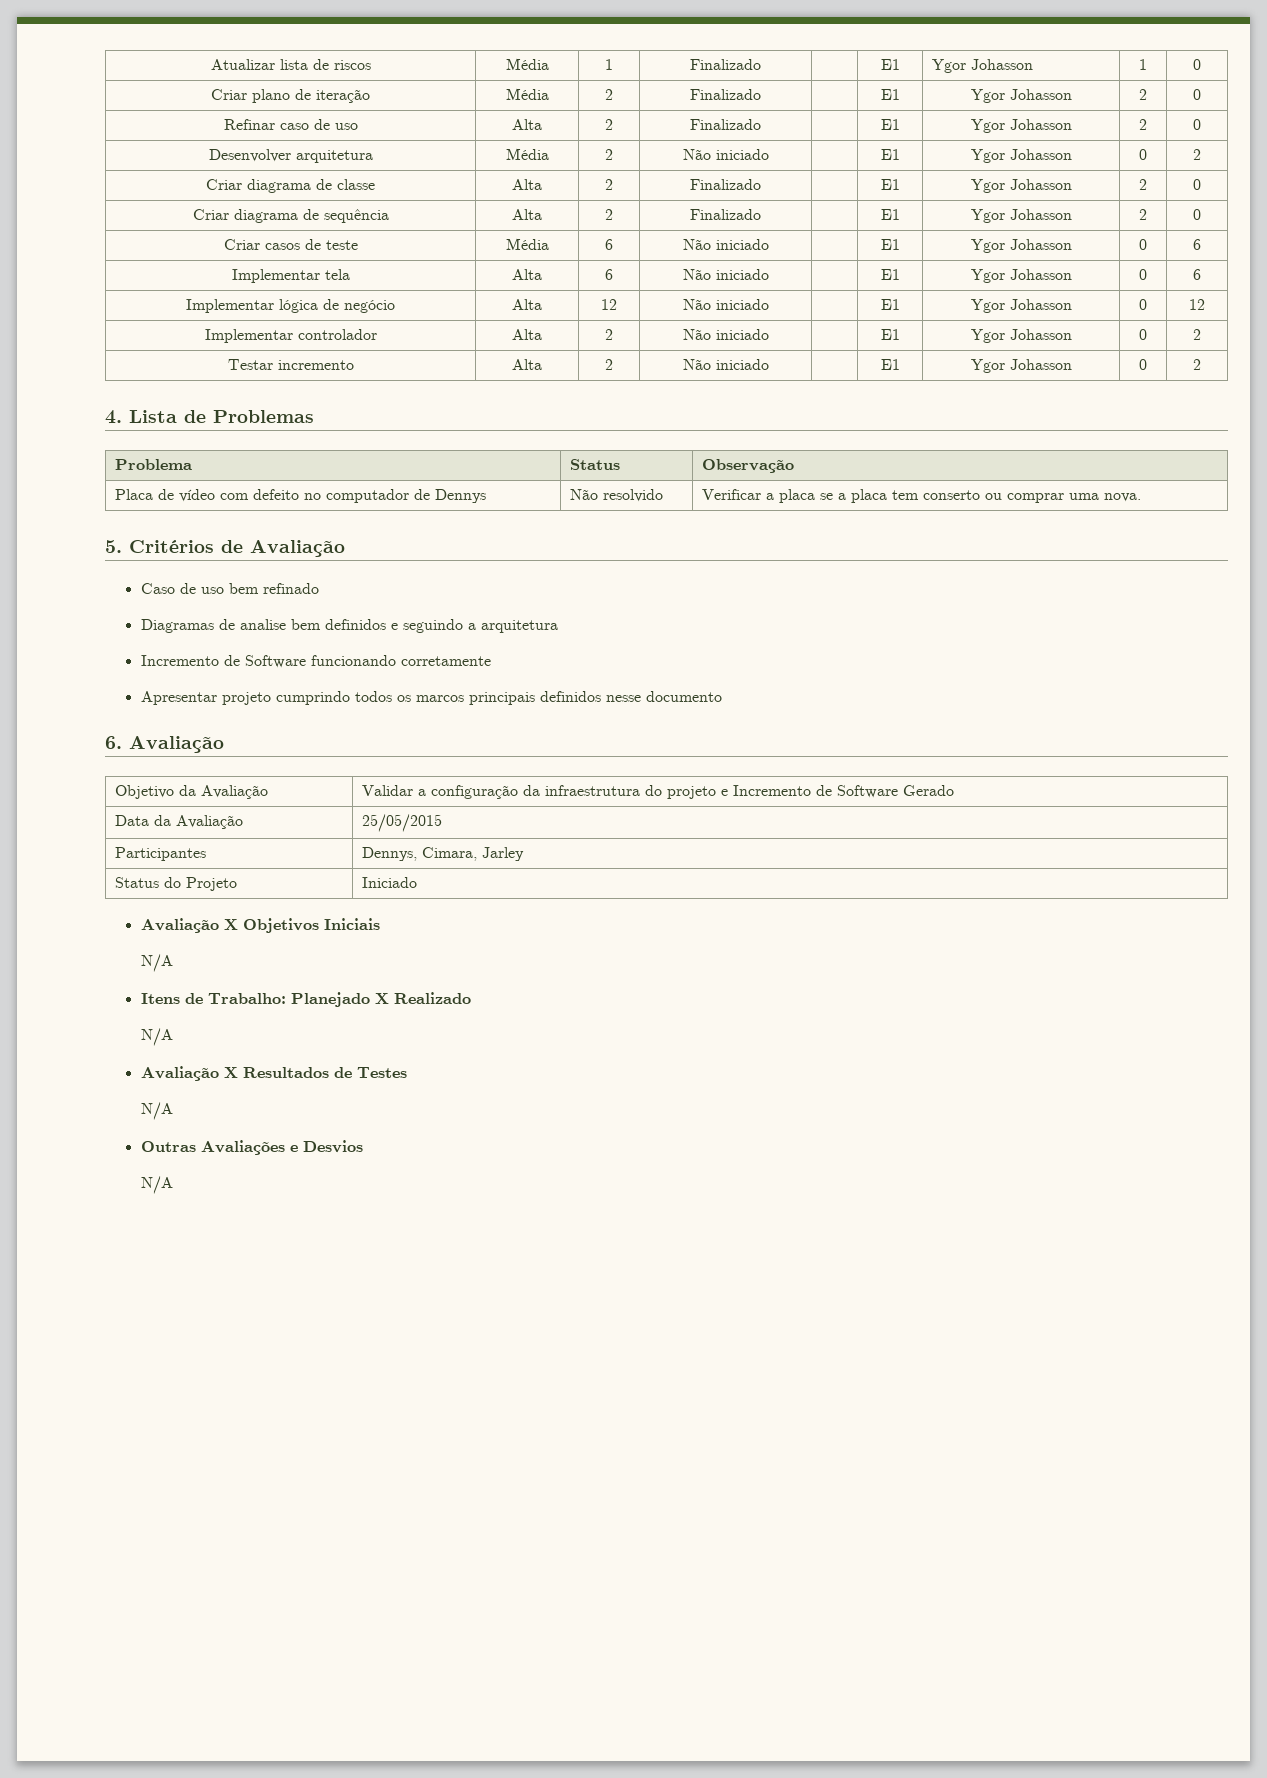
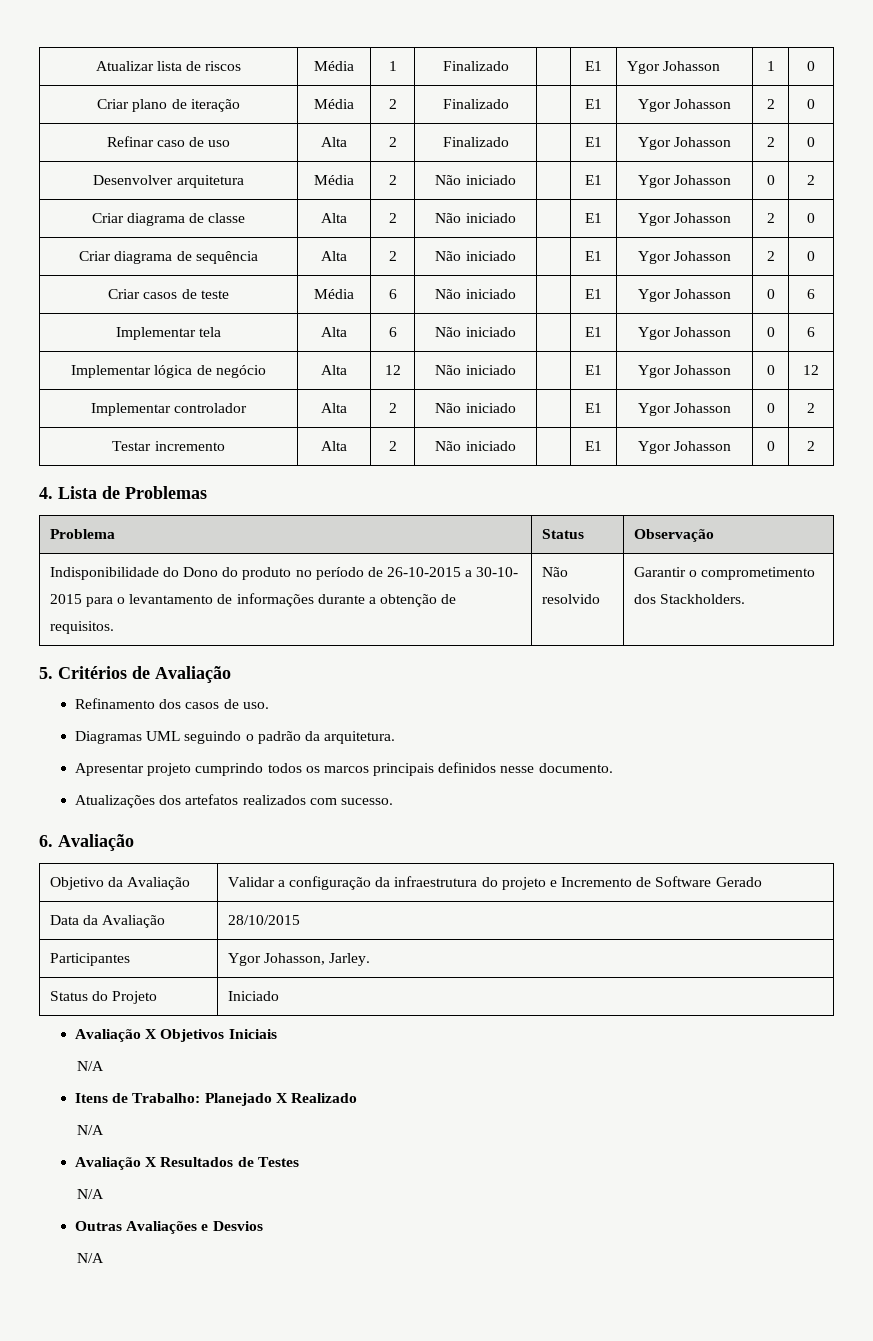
[690,179,761,190] Finalizado -> [435,213,516,223] Não iniciado
[690,209,761,220] Finalizado -> [435,251,516,261] Não iniciado
[115,489,487,503] [570,489,664,502] [702,489,1142,503] [105,540,345,557] [140,583,319,594] [140,619,558,633] [140,655,491,668] Placa de vídeo com defeito no computador de Dennys | Não resolvido | Verificar a placa se a placa tem conserto ou comprar uma nova. // 5. Critérios de Avaliação // Caso de uso bem refinado // Diagramas de analise bem definidos e seguindo a arquitetura // Incremento de Software funcionando corretamente -> [49,567,519,580] [49,593,457,607] [49,621,114,634] [541,567,568,577] [541,594,600,604] [633,567,815,580] [633,594,745,604] [39,666,231,683] [74,698,269,709] [74,731,396,744] Indisponibilidade do Dono do produto no período de 26-10-2015 a 30-10- 2015 para o levantamento de informações durante a obtenção de requisitos. | Não resolvido | Garantir o comprometimento dos Stackholders. // 5. Critérios de Avaliação // Refinamento dos casos de uso. // Diagramas UML seguindo o padrão da arquitetura.
[645,691,722,702] documento -> [538,763,613,773] [74,794,393,808] documento. // Atualizações dos artefatos realizados com sucesso.
[362,814,443,832] 25/05/2015 -> [227,915,300,925] 28/10/2015
[362,847,525,861] Dennys, Cimara, Jarley -> [227,953,370,966] Ygor Johasson, Jarley.

